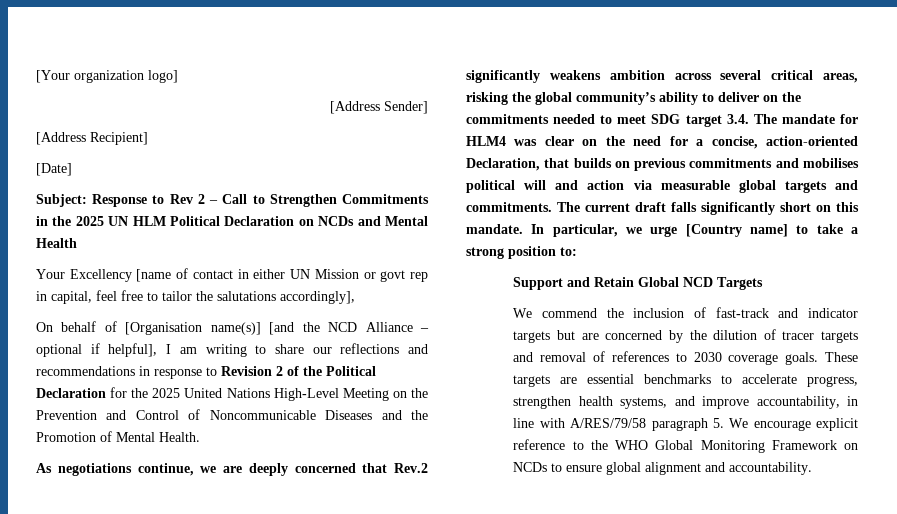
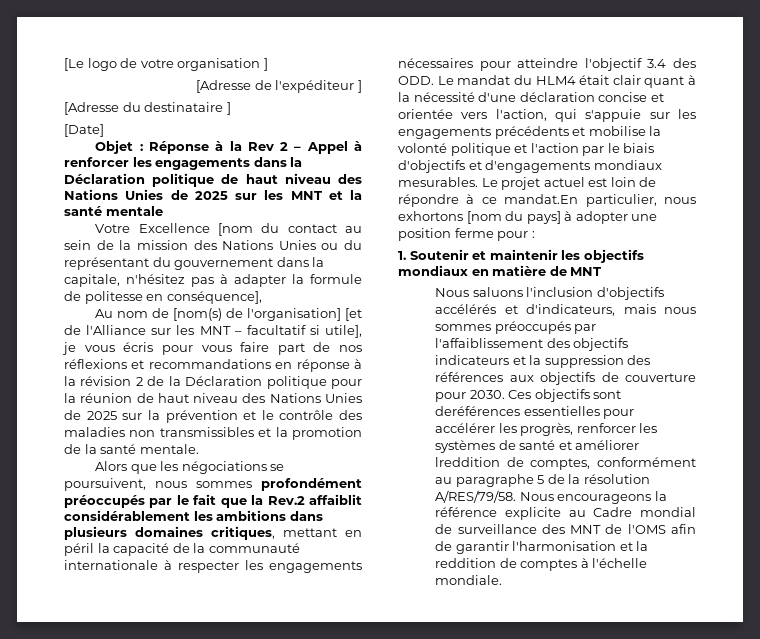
[36,70,178,83] [330,101,428,114] [36,132,148,145] [36,163,72,176] [36,194,430,207] [36,216,428,226] [36,238,77,248] [36,268,428,282] [36,290,355,304] [36,321,430,335] [36,343,428,357] [36,366,376,379] [36,387,428,401] [36,409,428,420] [36,431,200,442] [36,463,428,476] [466,70,858,83] [466,92,801,105] [466,114,858,127] [466,136,858,149] [466,158,859,171] [466,180,858,193] [466,202,859,215] [466,224,858,237] [466,246,577,259] [513,277,764,290] [513,307,858,318] [513,329,858,343] [513,351,858,365] [513,374,858,387] [513,396,858,409] [513,418,858,431] [513,439,858,453] [513,462,813,475] [Your organization logo] // [Address Sender] // [Address Recipient] // [Date] // Subject: Response to Rev 2 – Call to Strengthen Commitments in the 2025 UN HLM Political Declaration on NCDs and Mental Health // Your Excellency [name of contact in either UN Mission or govt rep in capital, feel free to tailor the salutations accordingly], // On behalf of [Organisation name(s)] [and the NCD Alliance – optional if helpful], I am writing to share our reflections and recommendations in response to Revision 2 of the Political Declaration for the 2025 United Nations High-Level Meeting on the Prevention and Control of Noncommunicable Diseases and the Promotion of Mental Health. // As negotiations continue, we are deeply concerned that Rev.2 significantly weakens ambition across several critical areas, risking the global community’s ability to deliver on the commitments needed to meet SDG target 3.4. The mandate for HLM4 was clear on the need for a concise, action-oriented Declaration, that builds on previous commitments and mobilises political will and action via measurable global targets and commitments. The current draft falls significantly short on this mandate. In particular, we urge [Country name] to take a strong position to: // Support and Retain Global NCD Targets // We commend the inclusion of fast-track and indicator targets but are concerned by the dilution of tracer targets and removal of references to 2030 coverage goals. These targets are essential benchmarks to accelerate progress, strengthen health systems, and improve accountability, in line with A/RES/79/58 paragraph 5. We encourage explicit reference to the WHO Global Monitoring Framework on NCDs to ensure global alignment and accountability. -> [64,58,268,71] [196,80,362,93] [64,102,231,115] [64,124,104,137] [95,140,362,154] [64,157,303,170] [64,173,362,187] [64,189,362,200] [64,206,163,216] [95,223,363,236] [64,240,362,250] [64,257,325,270] [64,274,362,287] [64,291,262,304] [95,308,363,321] [64,325,362,338] [62,342,362,355] [64,359,362,372] [64,376,362,389] [64,393,362,403] [64,410,362,423] [64,427,362,440] [64,444,199,454] [95,461,285,474] [64,478,362,491] [64,494,362,508] [64,510,323,521] [64,526,362,540] [64,543,300,556] [64,560,362,573] [398,58,696,71] [398,75,696,88] [398,92,664,102] [398,109,696,122] [398,126,662,139] [398,143,655,156] [398,160,662,173] [398,177,657,190] [398,194,696,207] [398,211,658,224] [398,228,535,241] [398,249,644,263] [398,265,602,276] [435,287,664,300] [435,304,696,316] [435,321,597,334] [435,338,629,351] [435,355,651,368] [435,372,696,385] [435,389,622,402] [435,406,635,419] [435,423,658,436] [435,440,640,453] [435,457,696,470] [435,474,650,487] [435,490,667,504] [435,507,696,520] [435,524,696,534] [435,541,649,554] [435,558,648,571] [435,575,503,585] [Le logo de votre organisation ] // [Adresse de l'expéditeur ] // [Adresse du destinataire ] // [Date] // Objet : Réponse à la Rev 2 – Appel à renforcer les engagements dans la Déclaration politique de haut niveau des Nations Unies de 2025 sur les MNT et la santé mentale // Votre Excellence [nom du contact au sein de la mission des Nations Unies ou du représentant du gouvernement dans la capitale, n'hésitez pas à adapter la formule de politesse en conséquence], // Au nom de [nom(s) de l'organisation] [et de l'Alliance sur les MNT – facultatif si utile], je vous écris pour vous faire part de nos réflexions et recommandations en réponse à la révision 2 de la Déclaration politique pour la réunion de haut niveau des Nations Unies de 2025 sur la prévention et le contrôle des maladies non transmissibles et la promotion de la santé mentale. // Alors que les négociations se poursuivent, nous sommes profondément préoccupés par le fait que la Rev.2 affaiblit considérablement les ambitions dans plusieurs domaines critiques, mettant en péril la capacité de la communauté internationale à respecter les engagements nécessaires pour atteindre l'objectif 3.4 des ODD. Le mandat du HLM4 était clair quant à la nécessité d'une déclaration concise et orientée vers l'action, qui s'appuie sur les engagements précédents et mobilise la volonté politique et l'action par le biais d'objectifs et d'engagements mondiaux mesurables. Le projet actuel est loin de répondre à ce mandat.En particulier, nous exhortons [nom du pays] à adopter une position ferme pour : // 1. Soutenir et maintenir les objectifs mondiaux en matière de MNT // Nous saluons l'inclusion d'objectifs accélérés et d'indicateurs, mais nous sommes préoccupés par l'affaiblissement des objectifs indicateurs et la suppression des références aux objectifs de couverture pour 2030. Ces objectifs sont deréférences essentielles pour accélérer les progrès, renforcer les systèmes de santé et améliorer lreddition de comptes, conformément au paragraphe 5 de la résolution A/RES/79/58. Nous encourageons la référence explicite au Cadre mondial de surveillance des MNT de l'OMS afin de garantir l'harmonisation et la reddition de comptes à l'échelle mondiale.

